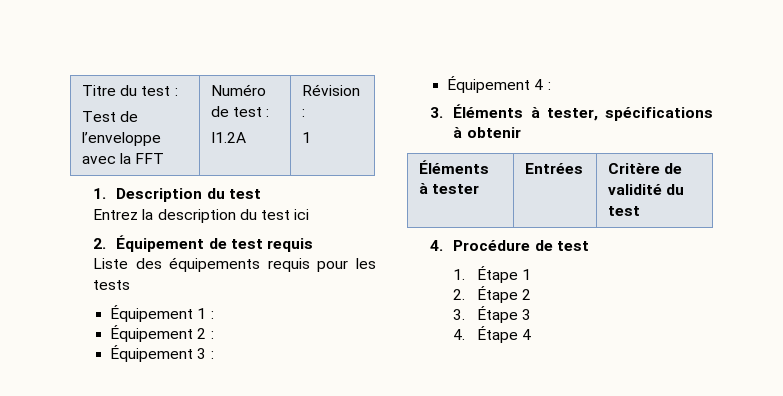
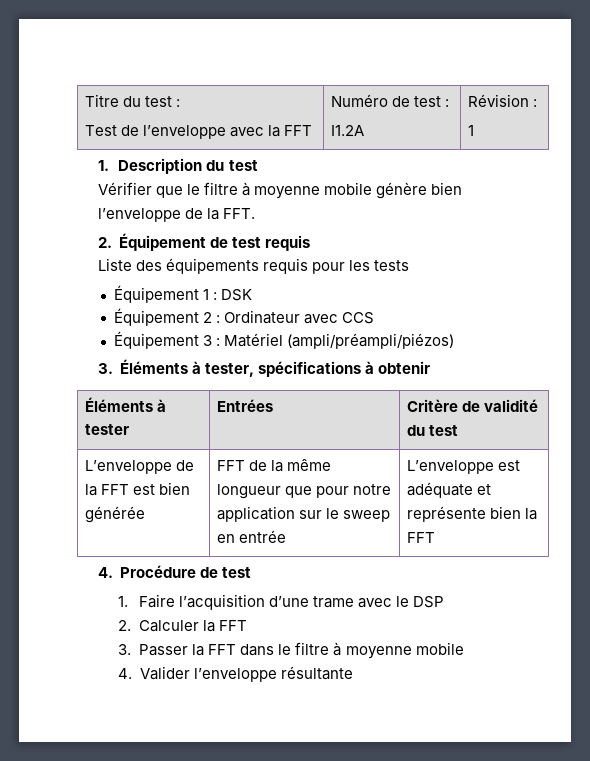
[93,209,310,223] Entrez la description du test ici -> [97,182,463,199] [97,208,255,222] Vérifier que le filtre à moyenne mobile génère bien l’enveloppe de la FFT.
(214, 315) none -> [221,289,253,301] DSK
(214, 335) none -> [224,310,375,324] Ordinateur avec CCS
[447,76,551,93] // Équipement 4 : -> [224,333,455,349] Matériel (ampli/préampli/piézos)
(641, 211) none -> [85,460,195,474] [85,482,191,496] [85,506,146,523] [217,458,332,472] [217,484,392,499] [217,506,391,522] [217,530,287,543] [407,460,521,474] [407,482,492,498] [407,506,538,522] [407,532,436,543] // L’enveloppe de la FFT est bien générée | FFT de la même longueur que pour notre application sur le sweep en entrée | L’enveloppe est adéquate et représente bien la FFT
[476,266,531,283] [453,286,531,303] [453,306,531,323] [453,326,531,343] Étape 1 // 2. Étape 2 // 3. Étape 3 // 4. Étape 4 -> [139,594,445,610] [118,620,248,632] [118,642,464,659] [118,666,354,682] Faire l’acquisition d’une trame avec le DSP // 2. Calculer la FFT // 3. Passer la FFT dans le filtre à moyenne mobile // 4. Valider l’enveloppe résultante

